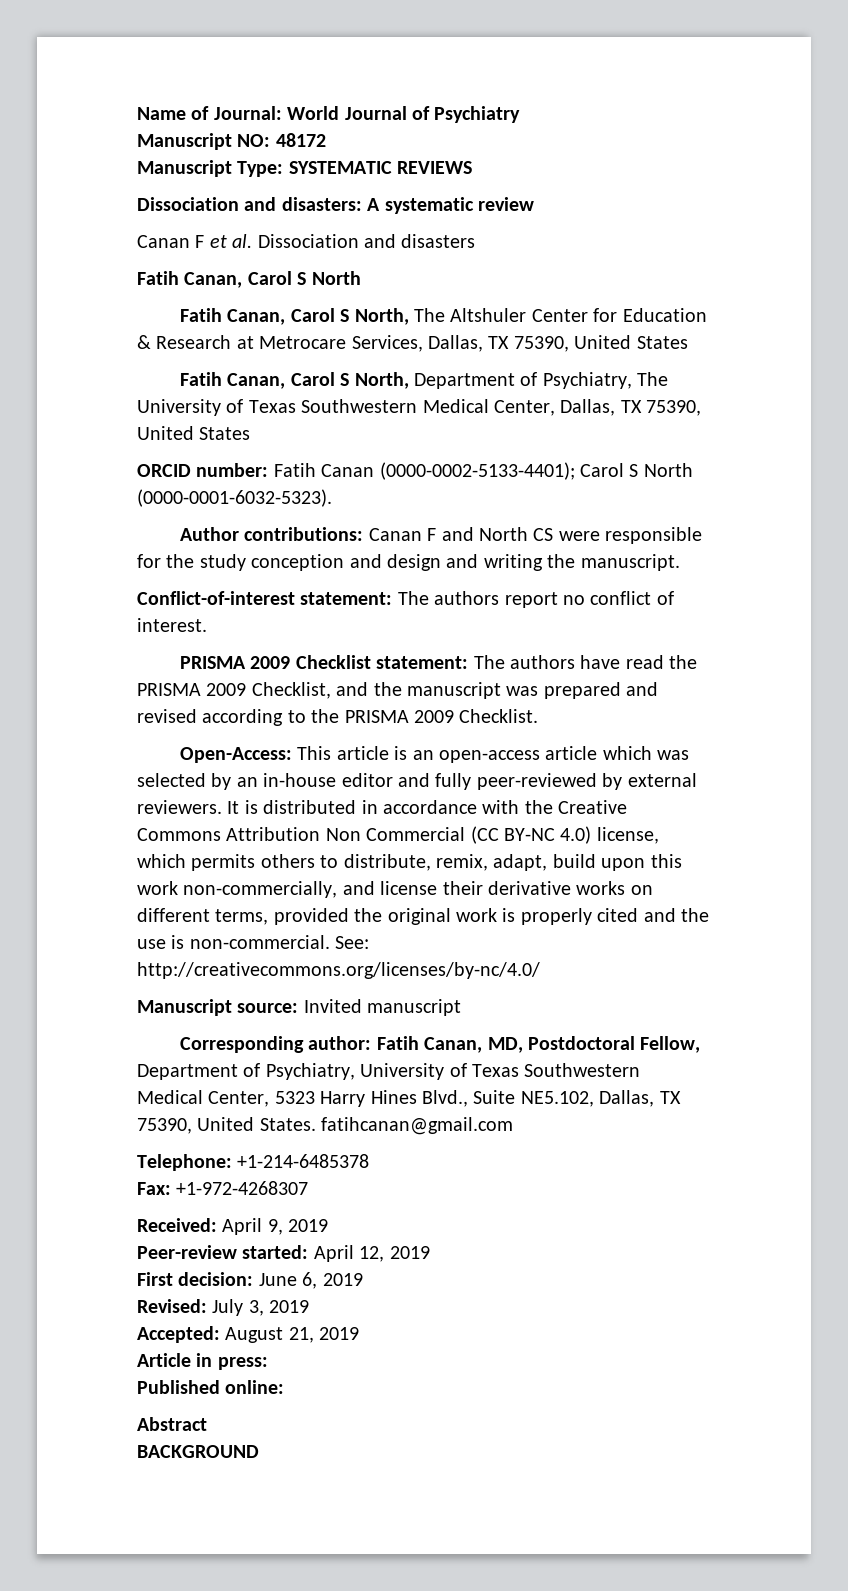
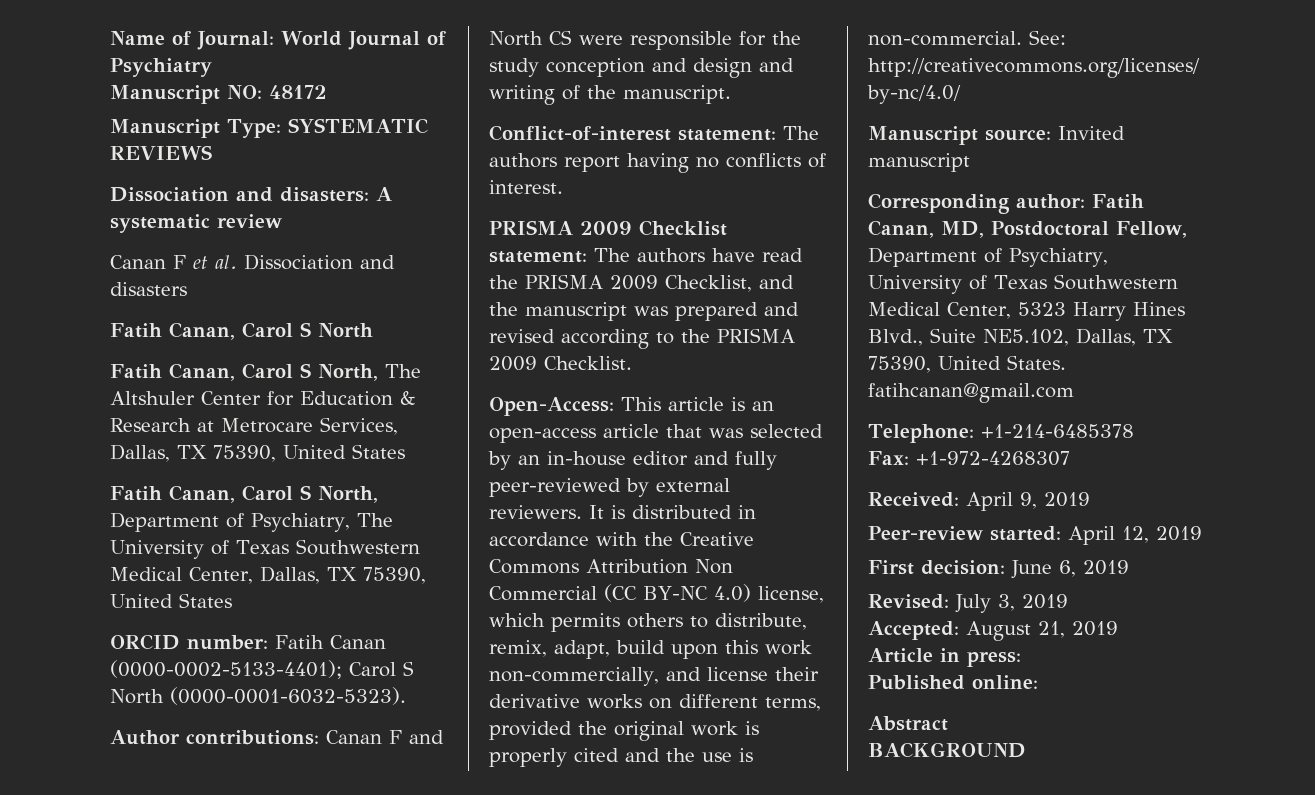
(543, 562) none -> [562,85,580,100] of
[563,591,652,605] no conflict -> [627,153,801,173] having no conflicts
[602,746,652,760] which -> [666,424,702,438] that

